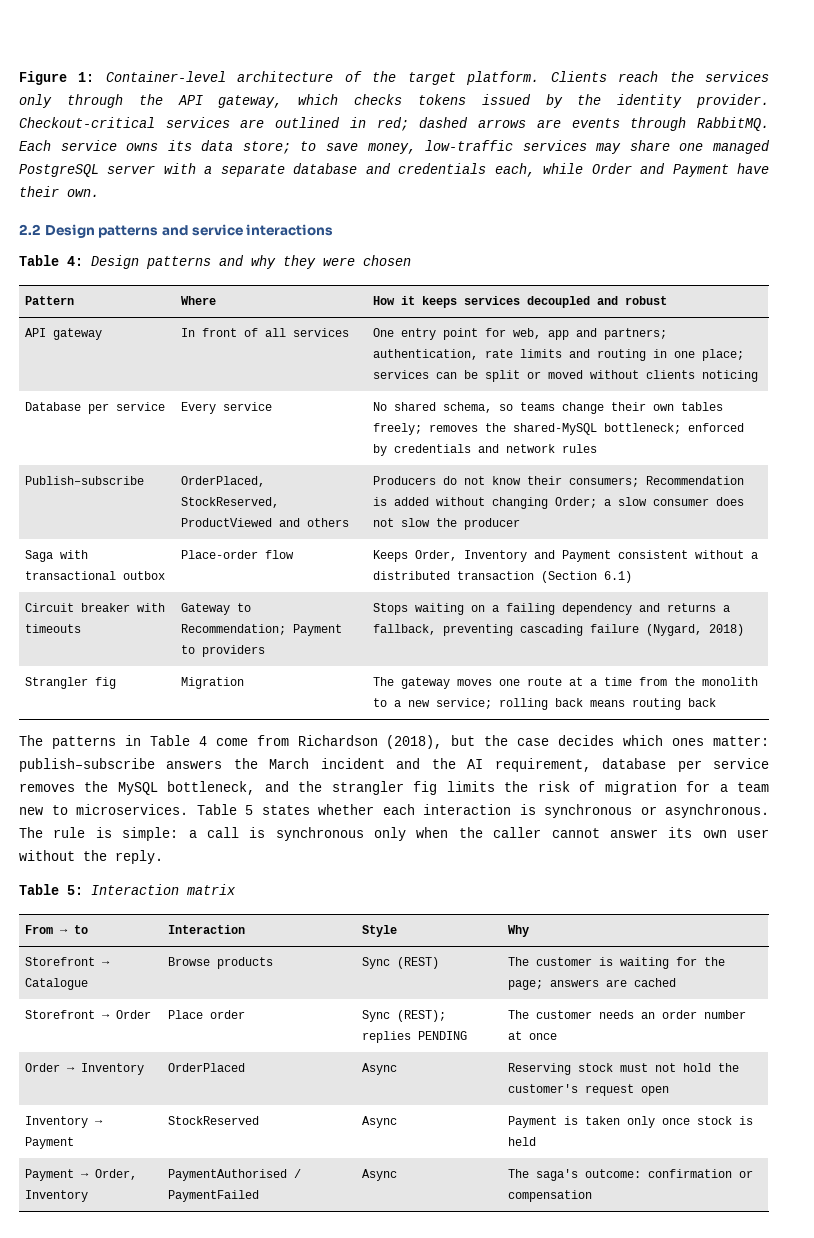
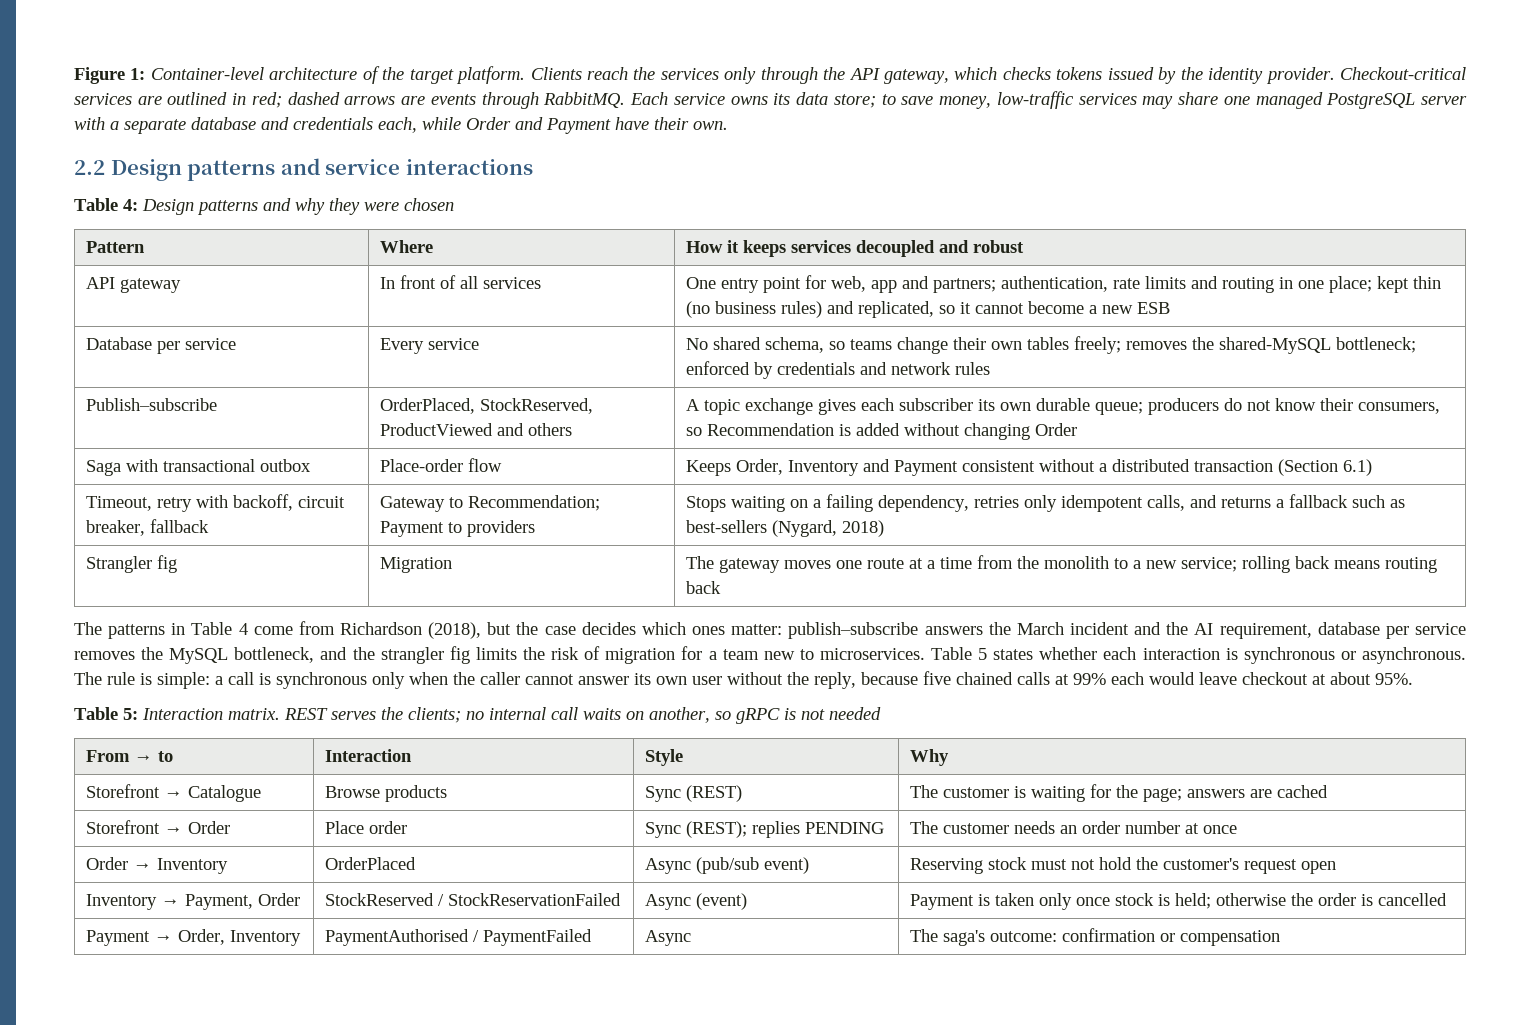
[373,370,759,382] services can be split or moved without clients noticing -> [1377,276,1442,293] [686,301,1171,318] kept thin (no business rules) and replicated, so it cannot become a new ESB
[373,476,437,485] Producers -> [686,398,1220,415] A topic exchange gives each subscriber its own durable queue; producers
[569,477,640,487] consumers; -> [1358,402,1441,414] [686,427,703,436] consumers, so
[555,497,745,508] [373,518,521,530] Order; a slow consumer does not slow the producer -> [1035,423,1078,436] Order
[25,603,166,612] [25,624,82,633] Circuit breaker with timeouts -> [86,494,346,512] [86,519,210,536] Timeout, retry with backoff, circuit breaker, fallback
[562,603,731,615] [373,624,640,636] dependency and returns a fallback, preventing cascading failure -> [878,494,1406,512] [686,520,768,533] dependency, retries only idempotent calls, and returns a fallback such as best-sellers
[115,850,163,864] [19,884,236,895] reply. // Table 5: Interaction matrix -> [814,671,1413,689] [74,707,881,724] reply, because five chained calls at 99% each would leave checkout at about 95%. // Table 5: Interaction matrix. REST serves the clients; no internal call waits on another, so gRPC is not needed
(398, 1069) none -> [696,857,810,874] (pub/sub event)
[25,1137,75,1149] Payment -> [185,893,301,910] Payment, Order
[362,1116,398,1128] | Async -> [438,893,622,906] [645,893,748,910] / StockReservationFailed | Async (event)
[508,1137,537,1146] held -> [1175,893,1448,909] held; otherwise the order is cancelled

